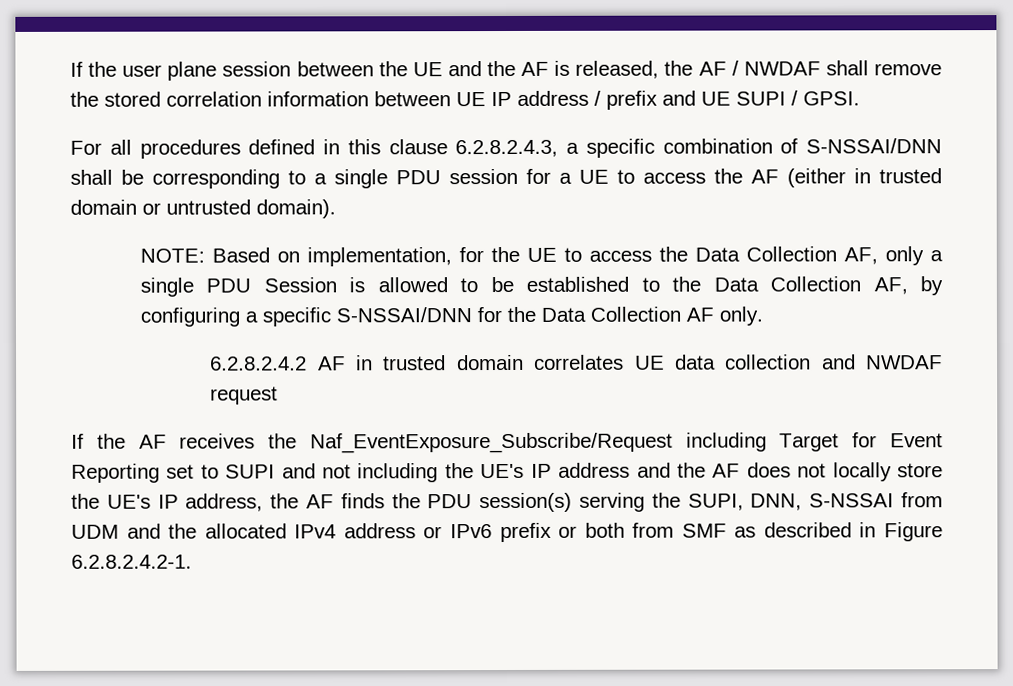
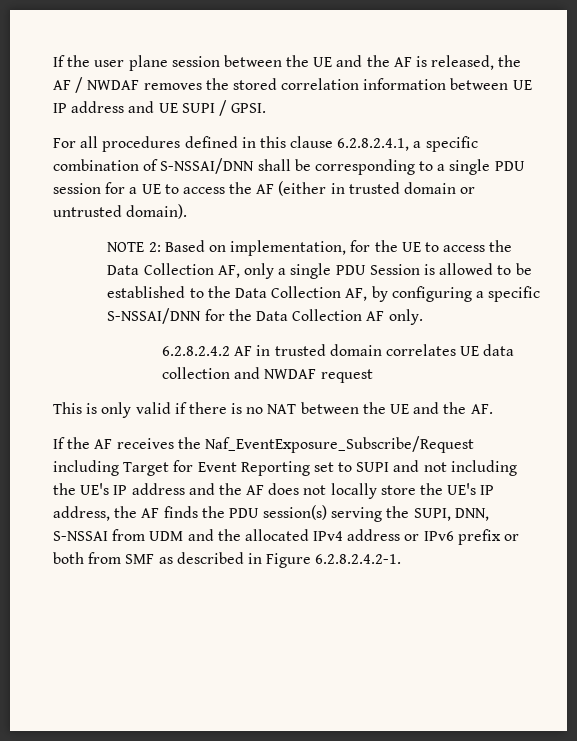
[825,60,942,76] shall remove -> [143,83,202,90] removes
[594,90,658,110] / prefix -> (125, 107) none
[455,139,559,158] 6.2.8.2.4.3, -> [337,138,410,151] 6.2.8.2.4.1,
[139,248,205,263] NOTE: -> [107,242,161,252] NOTE 2:
(279, 395) none -> [53,402,493,418] // This is only valid if there is no NAT between the UE and the AF.

